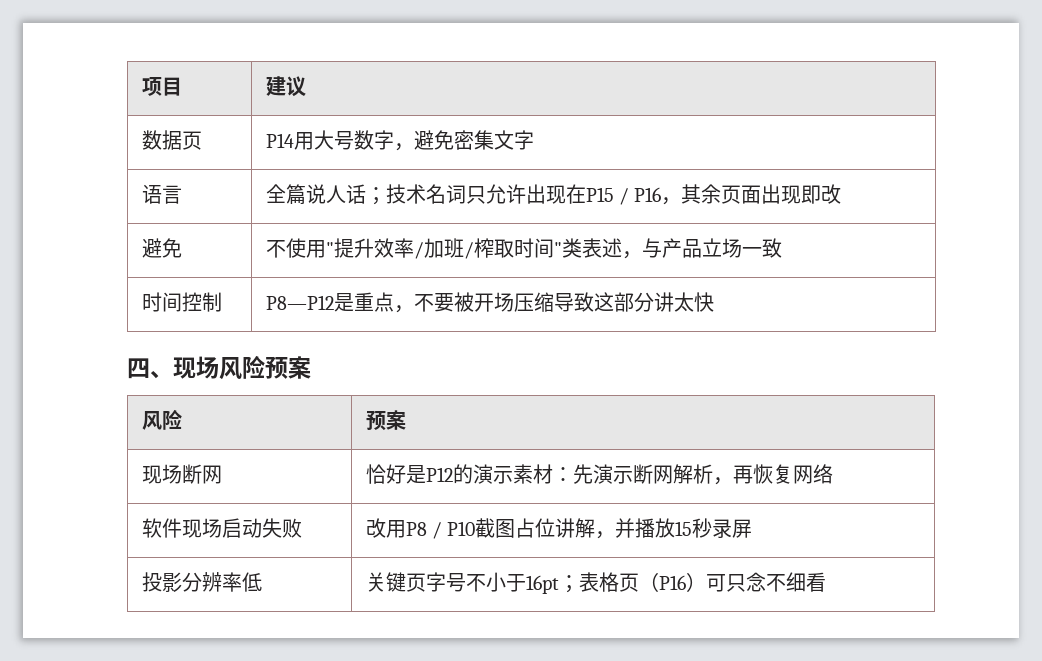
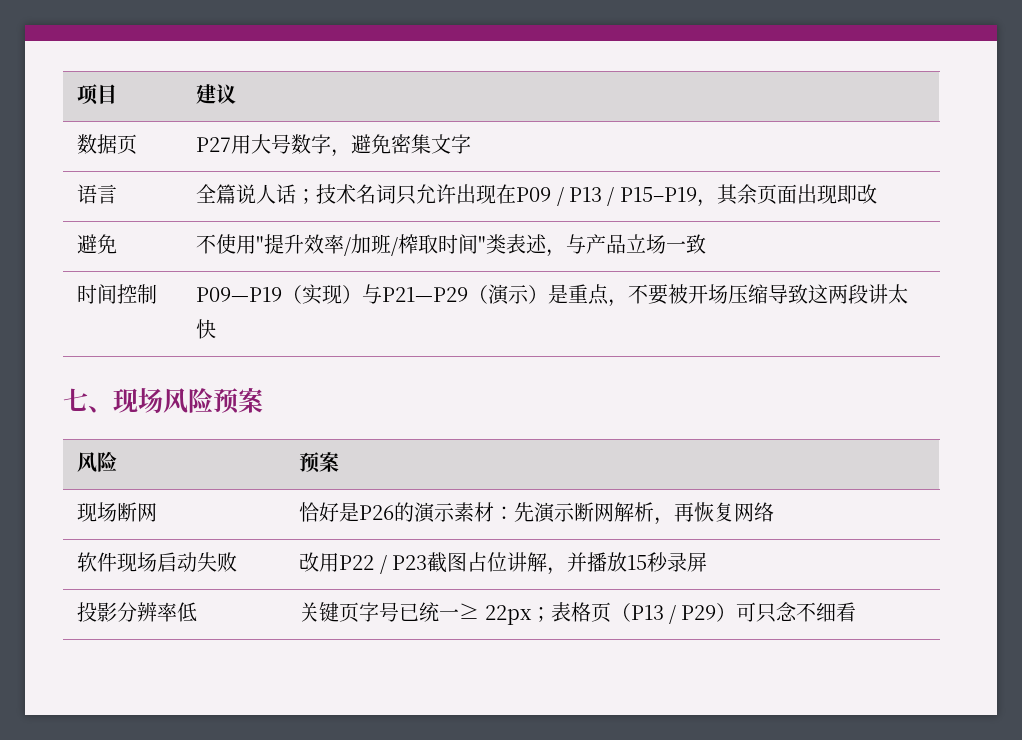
[265,133,294,148] P14 -> [196,137,232,152] P27
[585,187,662,205] P15 / P16 -> [516,187,697,206] P09 / P13 / P15–P19
[265,295,334,310] P8—P12 -> [196,284,549,305] P09—P19（实现）与P21—P29（演示）
[613,292,654,312] 部分 -> [828,284,869,304] 两段
[127,358,150,379] 四 -> [63,388,88,411] 七
[425,467,453,482] P12 -> [359,505,395,520] P26
[405,521,476,539] P8 / P10 -> [339,555,427,574] P22 / P23
[465,572,686,594] 不小于16pt；表格页（P16 -> [399,602,717,625] 已统一≥ 22px；表格页（P13 / P29

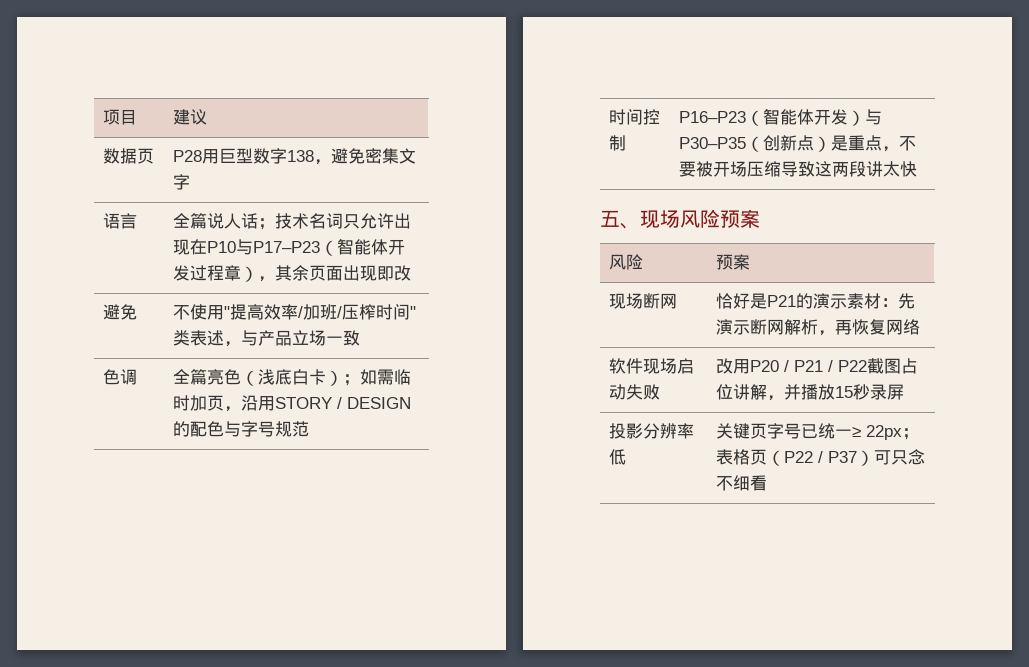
[196,134,332,154] P27用大号数字 -> [173,148,315,164] P28用巨型数字138
[516,187,697,206] P09 / P13 / P15–P19 -> [207,238,406,256] [173,265,259,282] P10与P17–P23（智能体开发过程章）
[284,234,305,254] 升 -> [247,304,265,320] 高
[398,234,439,254] 榨取 -> [342,304,377,320] 压榨
[77,284,158,304] [196,284,530,305] 时间控制 | P09—P19（实现）与P21—P29（演示 -> [103,369,138,385] [173,369,412,386] [173,395,412,412] [173,421,310,437] [609,109,661,125] [609,135,627,151] [679,108,883,126] [679,135,815,152] 色调 | 全篇亮色（浅底白卡）；如需临时加页，沿用STORY / DESIGN的配色与字号规范 // 时间控制 | P16–P23（智能体开发）与P30–P35（创新点
[63,388,88,411] 七 -> [600,210,620,227] 五
[359,505,395,520] P26 -> [767,295,797,307] P21
[339,555,427,574] P22 / P23 -> [750,360,868,372] P20 / P21 / P22
[630,605,717,624] P13 / P29 -> [784,451,858,463] P22 / P37

